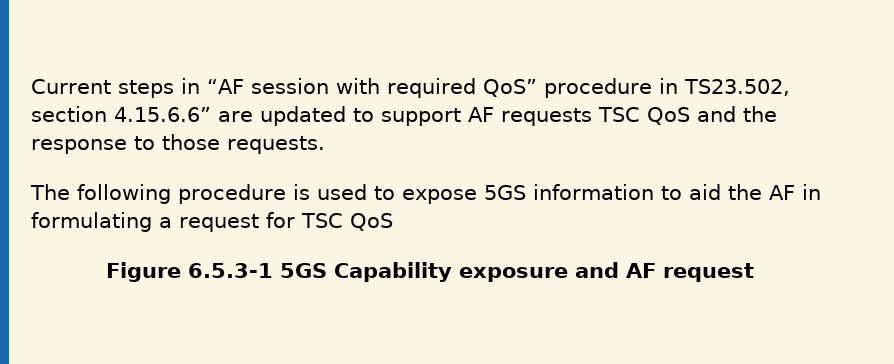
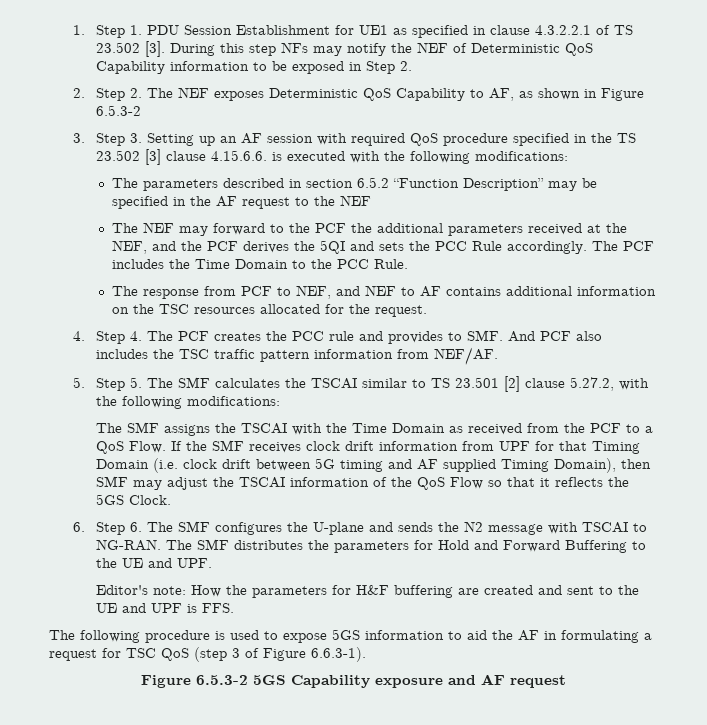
[31,78,790,98] [31,106,777,126] [31,134,325,154] Current steps in “AF session with required QoS” procedure in TS23.502, section 4.15.6.6” are updated to support AF requests TSC QoS and the response to those requests. -> [72,25,634,38] [96,41,594,57] [96,61,413,74] [72,87,645,101] [96,105,142,116] [72,133,637,146] [96,149,569,165] [112,177,598,191] [112,195,372,209] [112,222,628,236] [112,240,655,254] [112,259,409,269] [112,285,657,299] [112,304,428,317] [72,330,603,344] [96,347,499,365] [72,376,650,392] [96,396,281,409] [96,422,654,436] [96,440,641,454] [96,458,652,473] [96,476,630,490] [96,494,172,505] [72,521,648,535] [96,539,647,553] [96,558,213,568] [96,585,640,598] [96,603,235,613] 1. Step 1. PDU Session Establishment for UE1 as specified in clause 4.3.2.2.1 of TS 23.502 [3]. During this step NFs may notify the NEF of Deterministic QoS Capability information to be exposed in Step 2. // 2. Step 2. The NEF exposes Deterministic QoS Capability to AF, as shown in Figure 6.5.3-2 // 3. Step 3. Setting up an AF session with required QoS procedure specified in the TS 23.502 [3] clause 4.15.6.6. is executed with the following modifications: // The parameters described in section 6.5.2 “Function Description” may be specified in the AF request to the NEF // The NEF may forward to the PCF the additional parameters received at the NEF, and the PCF derives the 5QI and sets the PCC Rule accordingly. The PCF includes the Time Domain to the PCC Rule. // The response from PCF to NEF, and NEF to AF contains additional information on the TSC resources allocated for the request. // 4. Step 4. The PCF creates the PCC rule and provides to SMF. And PCF also includes the TSC traffic pattern information from NEF/AF. // 5. Step 5. The SMF calculates the TSCAI similar to TS 23.501 [2] clause 5.27.2, with the following modifications: // The SMF assigns the TSCAI with the Time Domain as received from the PCF to a QoS Flow. If the SMF receives clock drift information from UPF for that Timing Domain (i.e. clock drift between 5G timing and AF supplied Timing Domain), then SMF may adjust the TSCAI information of the QoS Flow so that it reflects the 5GS Clock. // 6. Step 6. The SMF configures the U-plane and sends the N2 message with TSCAI to NG-RAN. The SMF distributes the parameters for Hold and Forward Buffering to the UE and UPF. // Editor's note: How the parameters for H&F buffering are created and sent to the UE and UPF is FFS.
[105,262,273,282] // Figure 6.5.3-1 -> [194,647,366,662] [141,675,248,688] (step 3 of Figure 6.6.3-1). // Figure 6.5.3-2

